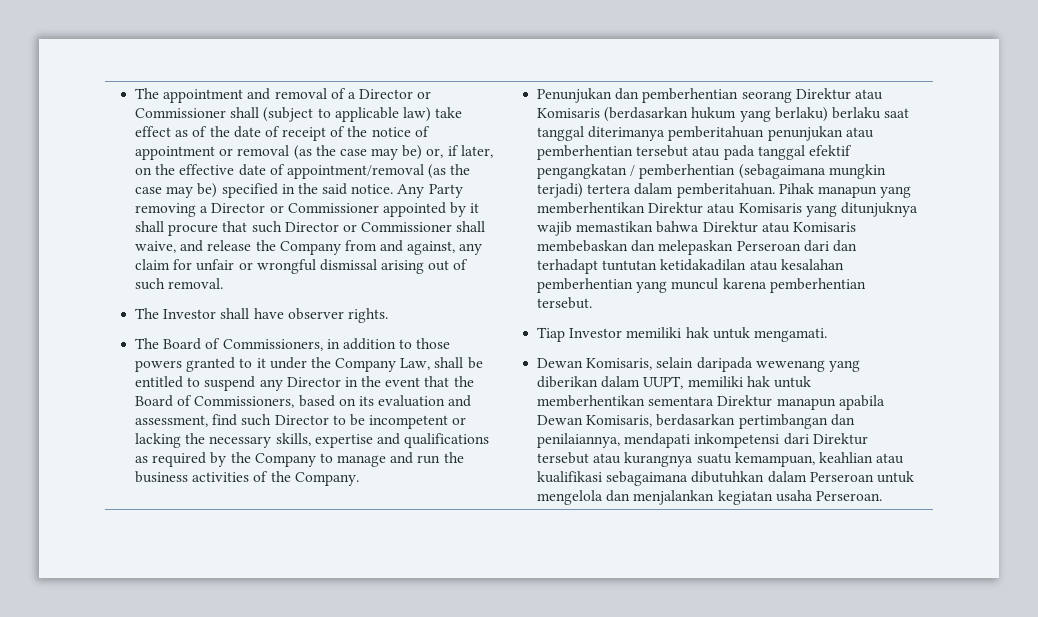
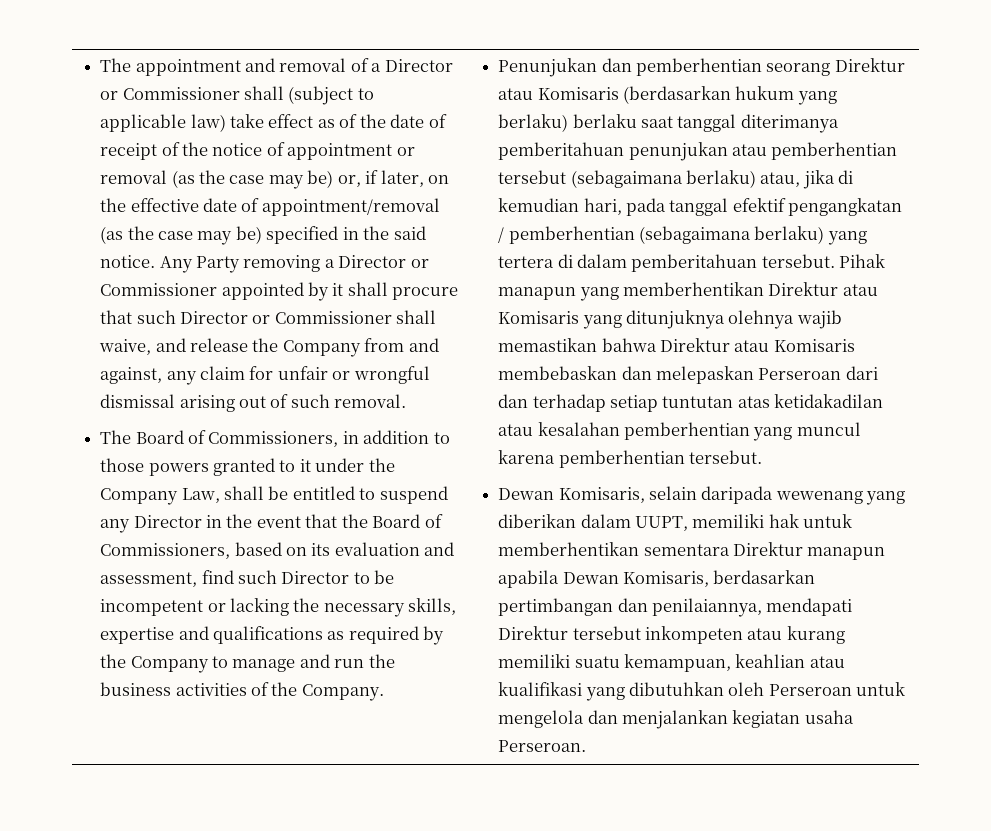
[134,308,388,323] // The Investor shall have observer rights. -> (407, 401) none
[692,146,721,157] atau -> [570,170,854,189] [498,198,622,215] (sebagaimana berlaku) atau, jika di kemudian hari,
[828,164,886,179] [536,183,775,198] mungkin terjadi) tertera dalam pemberitahuan. -> [754,226,867,245] [498,254,835,272] berlaku) yang tertera di dalam pemberitahuan tersebut.
(918, 209) none -> [728,310,795,329] olehnya
[536,259,658,274] terhadapt tuntutan -> [532,394,770,412] terhadap setiap tuntutan atas
[536,327,827,342] // Tiap Investor memiliki hak untuk mengamati. -> (762, 457) none
[694,433,868,448] [536,452,694,467] inkompetensi dari Direktur tersebut atau kurangnya -> [498,626,845,644] [498,654,571,668] Direktur tersebut inkompeten atau kurang memiliki
[606,471,807,486] sebagaimana dibutuhkan dalam -> [585,682,765,701] yang dibutuhkan oleh

